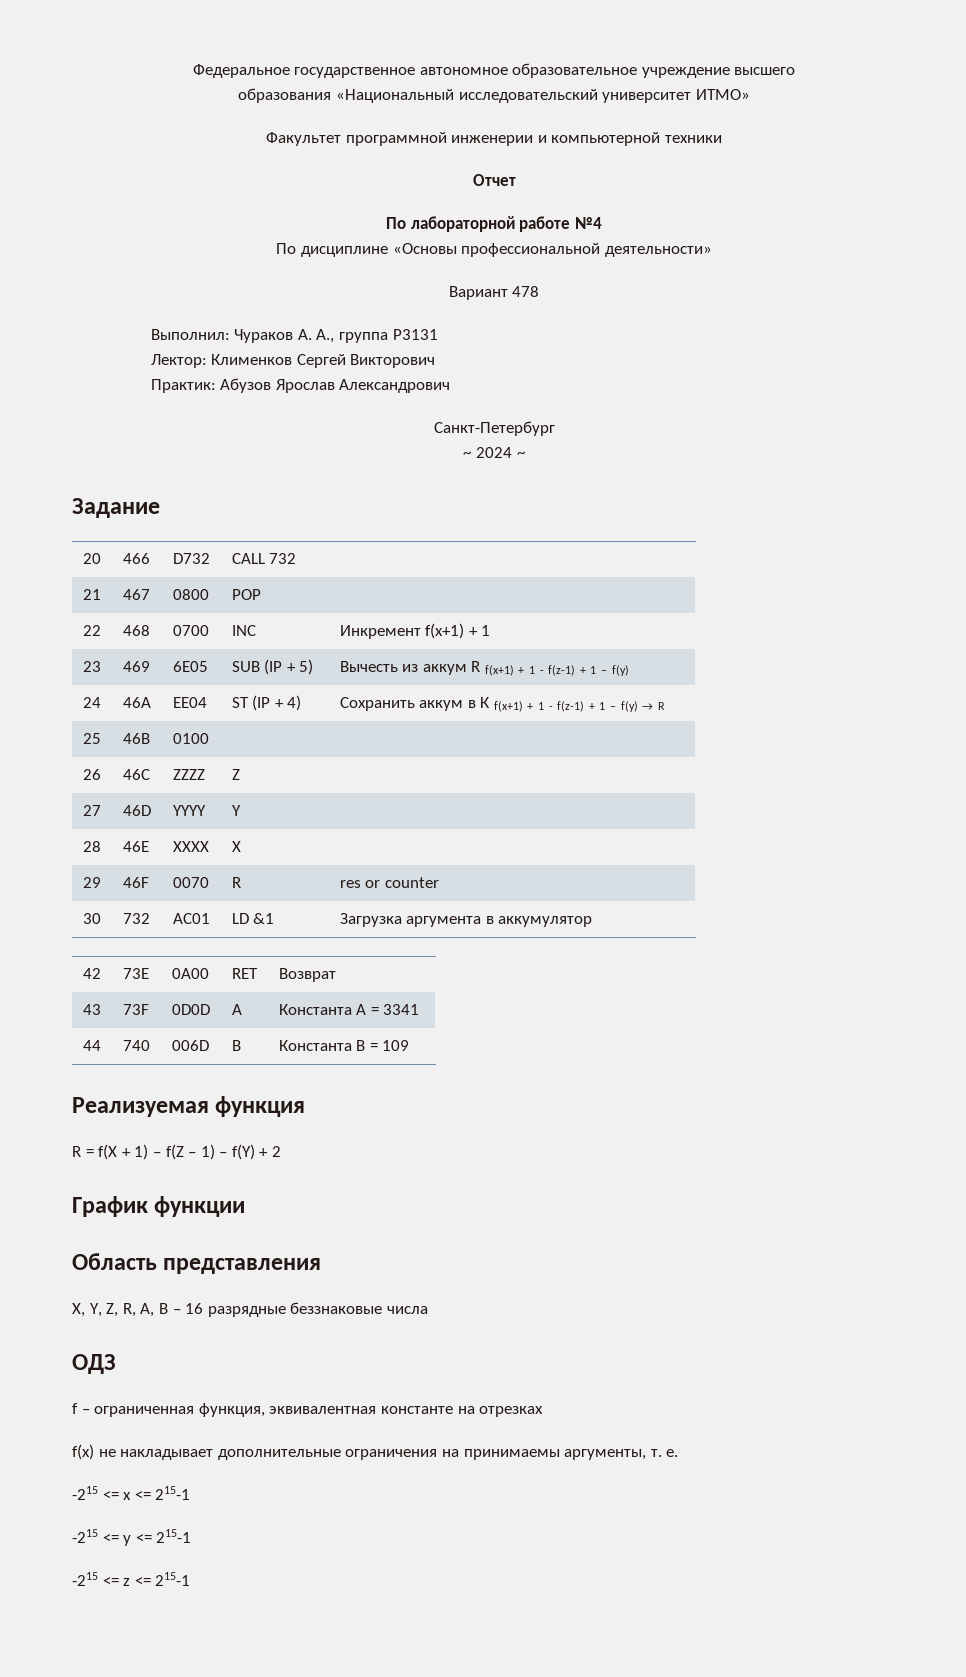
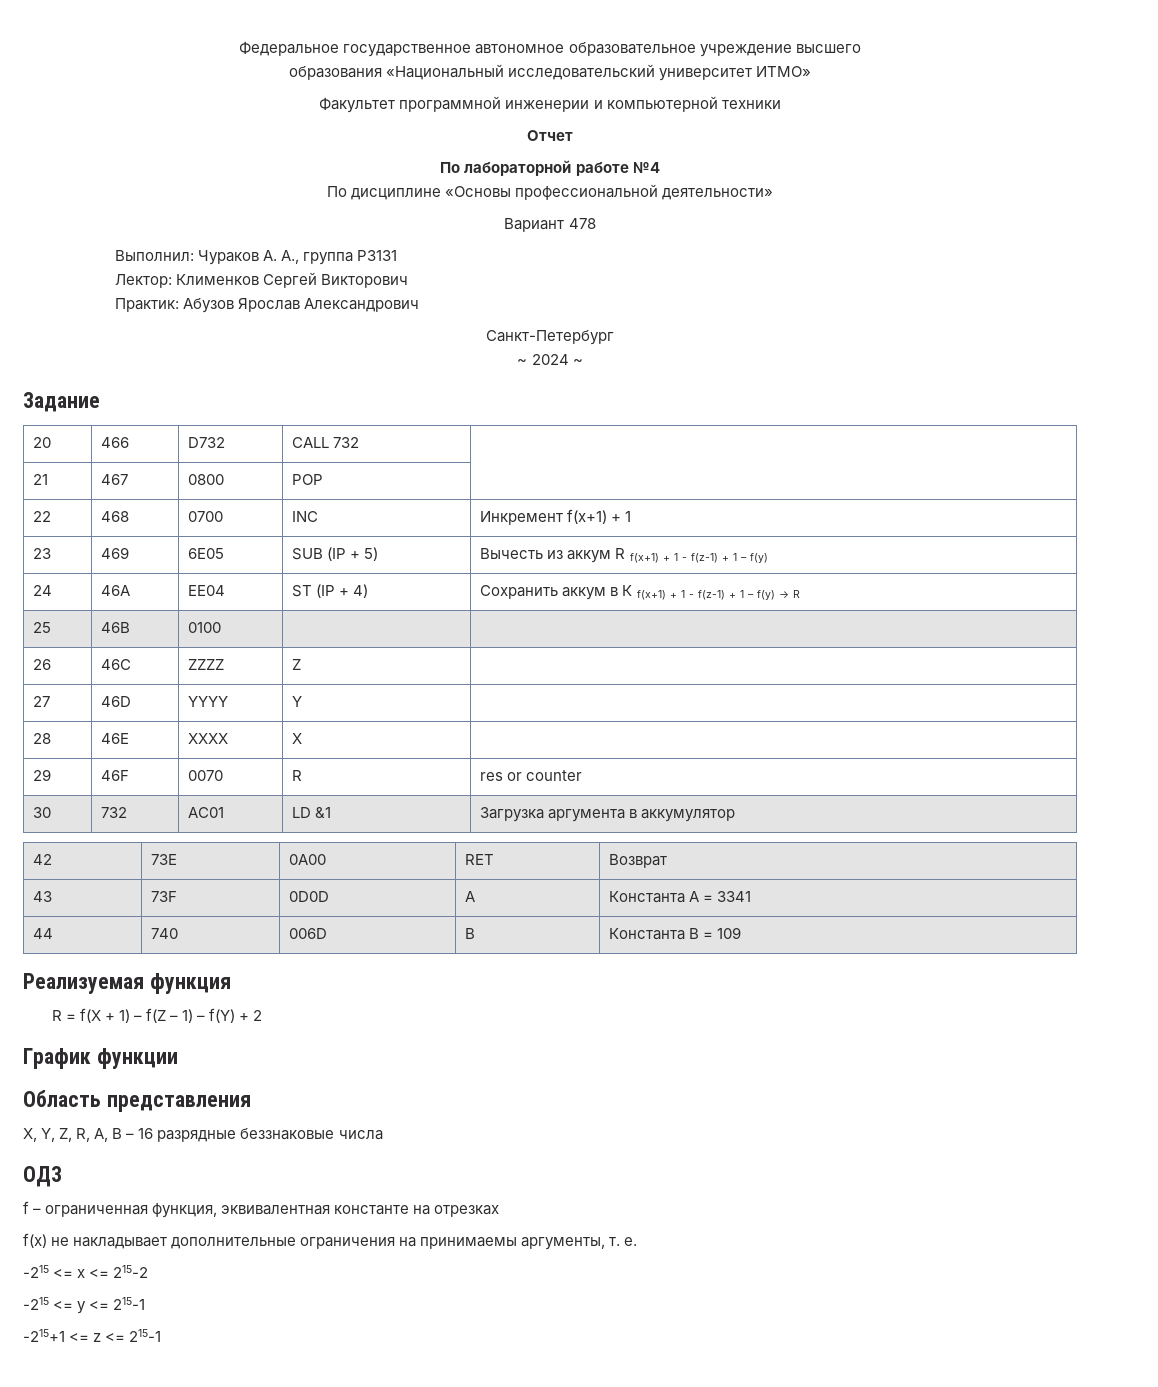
[155,1486,191,1500] 215-1 -> [113,1265,149,1278] 215-2
[72,1572,98,1586] -215 -> [23,1329,65,1342] -215+1

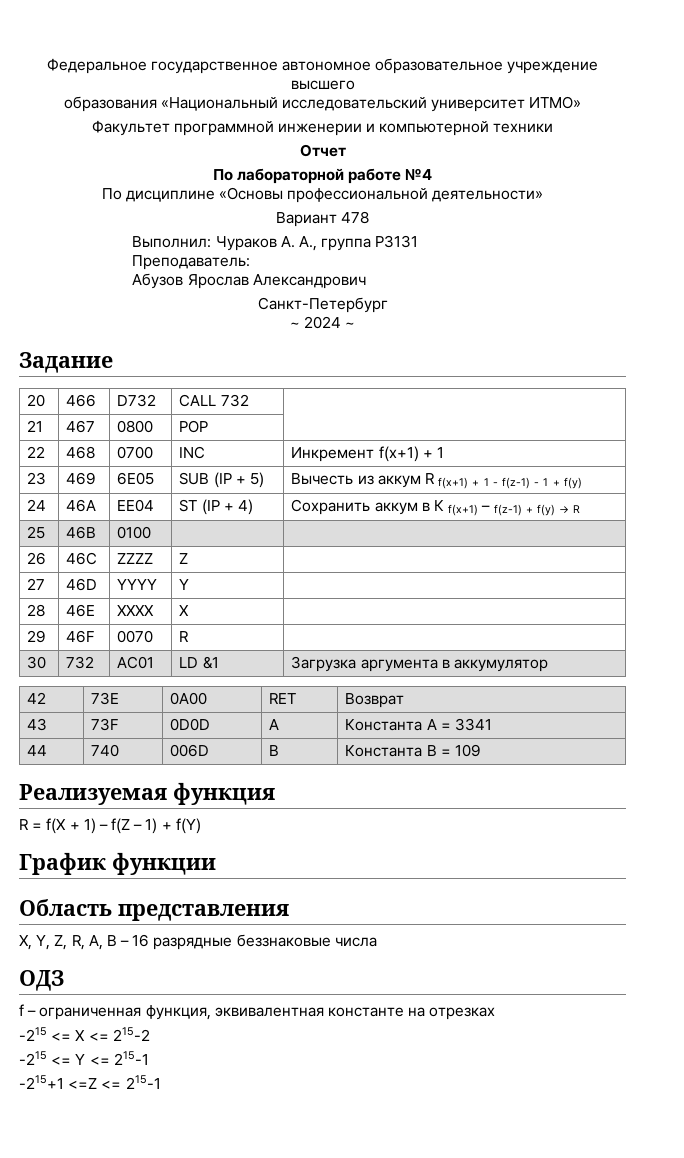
[114,272,408,288] [114,298,179,312] Лектор: Клименков Сергей Викторович // Практик: -> [132,255,251,270] Преподаватель: //
[721,553,747,561] + 1 – -> [534,478,560,486] - 1 +
[669,590,754,600] + 1 - f(z-1) + 1 – -> [481,504,533,516] – f(z-1) +
[480,770,583,781] res or counter -> (190, 636) none
[196,1015,205,1021] – -> [161,822,172,830] +
[239,1010,263,1021] + 2 -> (201, 826) none
[23,1233,638,1250] [23,1265,86,1278] // f(x) не накладывает дополнительные ограничения на принимаемы аргументы, т. e. // -215 <= x -> [19,1027,86,1041] // -215 <= X
[77,1301,87,1314] y -> [75,1054,86,1065] Y
[69,1333,102,1342] <= z -> [68,1078,98,1089] <=Z

